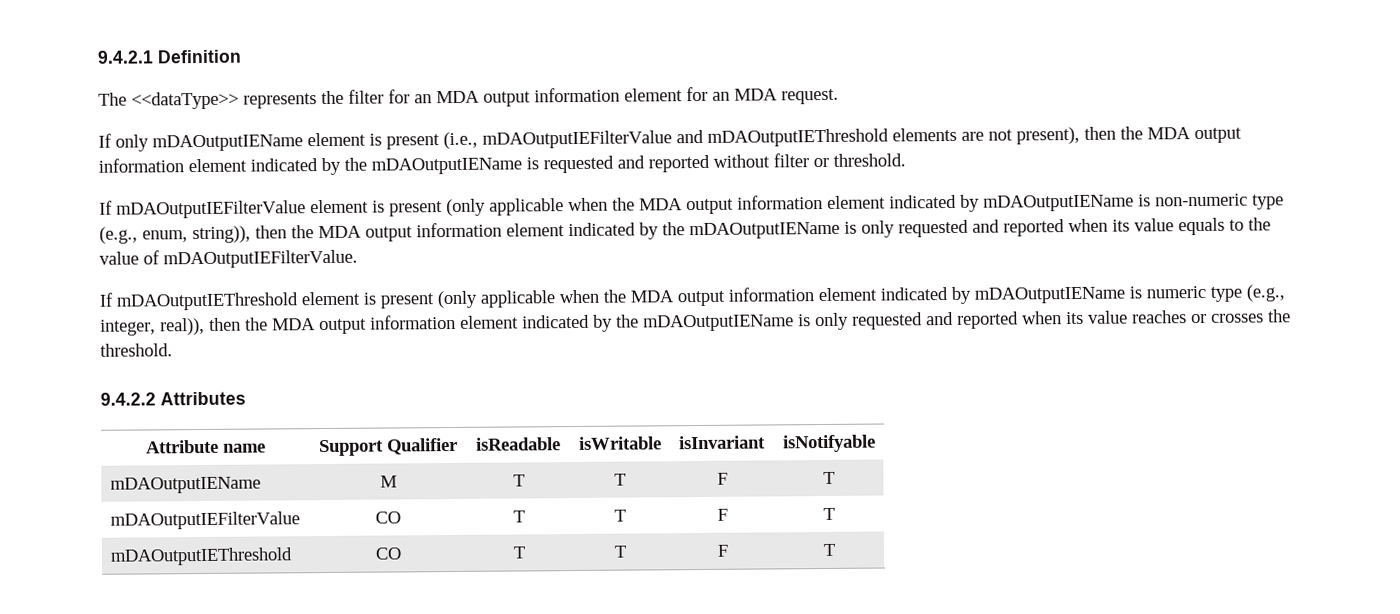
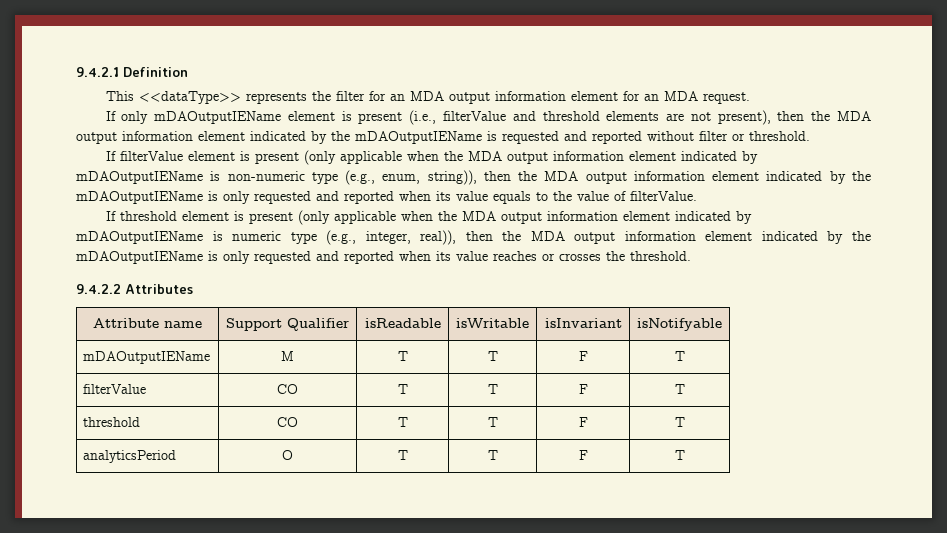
[98,92,127,106] The -> [105,91,134,101] This
[482,128,889,149] mDAOutputIEFilterValue and mDAOutputIEThreshold -> [442,111,600,121] filterValue and threshold
[116,200,306,219] mDAOutputIEFilterValue -> [119,151,183,161] filterValue
[163,249,358,269] [99,292,299,311] mDAOutputIEFilterValue. // If mDAOutputIEThreshold -> [630,191,697,201] [105,211,177,221] filterValue. // If threshold
[109,511,300,530] [375,511,401,524] [512,510,525,523] [614,509,626,522] [716,508,728,521] [823,507,835,521] [109,547,293,566] [375,547,402,560] [512,546,526,559] [614,545,627,558] [716,544,729,557] [823,543,836,557] mDAOutputIEFilterValue | CO | T | T | F | T // mDAOutputIEThreshold | CO | T | T | F | T -> [83,384,147,394] [277,384,298,394] [397,384,408,394] [487,384,498,394] [578,384,588,394] [674,384,685,394] [83,417,141,427] [277,417,298,427] [397,417,408,427] [487,417,498,427] [578,417,588,427] [674,417,685,427] [83,450,177,463] [282,450,293,460] [397,450,408,460] [487,450,498,460] [578,450,588,460] [674,450,685,460] filterValue | CO | T | T | F | T // threshold | CO | T | T | F | T // analyticsPeriod | O | T | T | F | T

